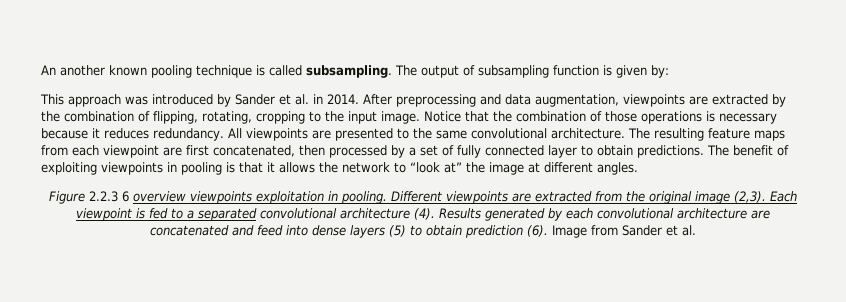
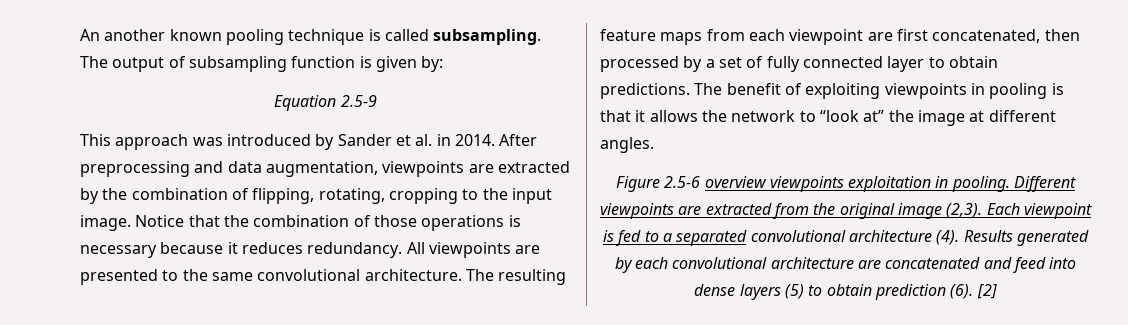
(669, 71) none -> [274,95,377,111] // Equation 2.5-9
[89,191,129,202] 2.2.3 6 -> [664,176,701,188] 2.5-6
[552,225,696,238] Image from Sander et al. -> [976,284,997,299] [2]

